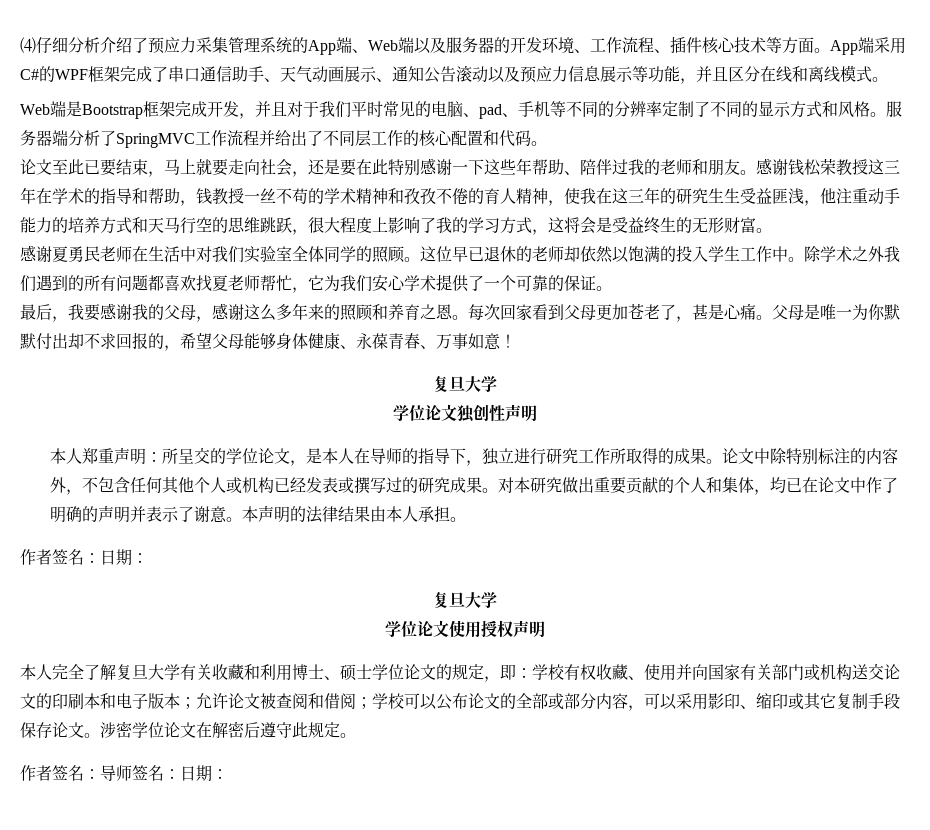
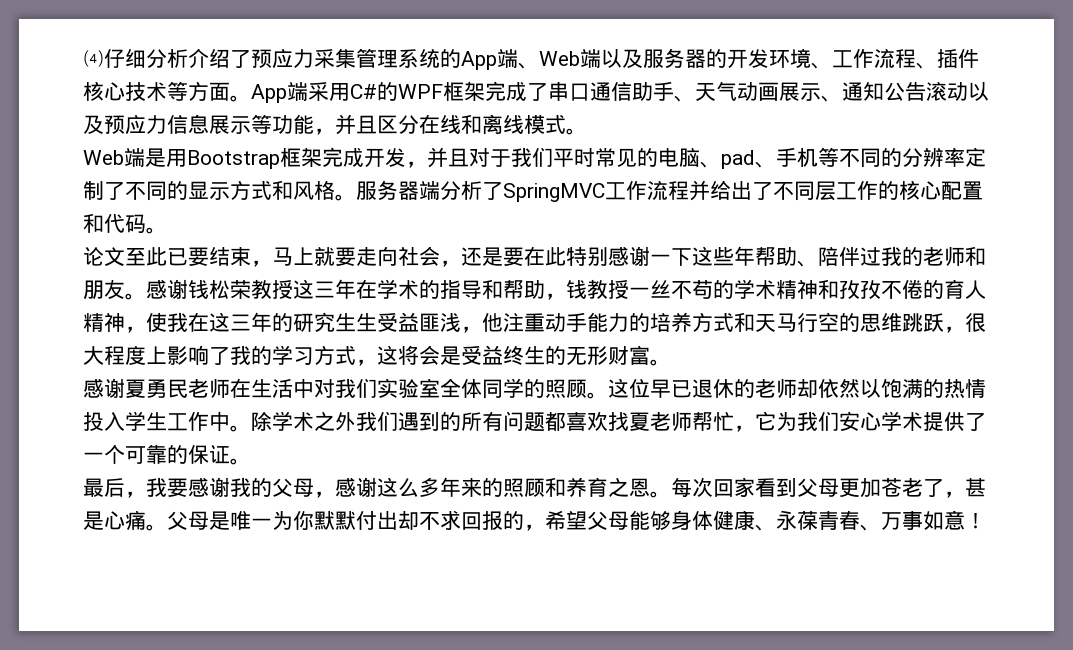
(82, 109) none -> [166,149,187,167] 用
(676, 254) none -> [944,378,986,398] 热情
[433,375,497,393] [393,404,537,423] [49,447,898,466] [49,477,898,495] [49,505,466,523] [20,549,148,565] [433,591,497,609] [385,620,545,638] [20,663,900,682] [20,693,900,711] [20,721,356,738] [20,765,228,781] // 复旦大学 // 学位论文独创性声明 // 本人郑重声明：所呈交的学位论文，是本人在导师的指导下，独立进行研究工作所取得的成果。论文中除特别标注的内容外，不包含任何其他个人或机构已经发表或撰写过的研究成果。对本研究做出重要贡献的个人和集体，均已在论文中作了明确的声明并表示了谢意。本声明的法律结果由本人承担。 // 作者签名：日期： // 复旦大学 // 学位论文使用授权声明 // 本人完全了解复旦大学有关收藏和利用博士、硕士学位论文的规定，即：学校有权收藏、使用并向国家有关部门或机构送交论文的印刷本和电子版本；允许论文被查阅和借阅；学校可以公布论文的全部或部分内容，可以采用影印、缩印或其它复制手段保存论文。涉密学位论文在解密后遵守此规定。 // 作者签名：导师签名：日期： -> (986, 520) none

